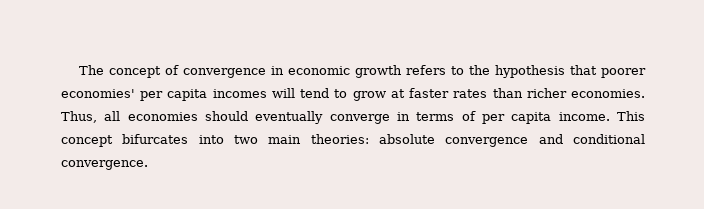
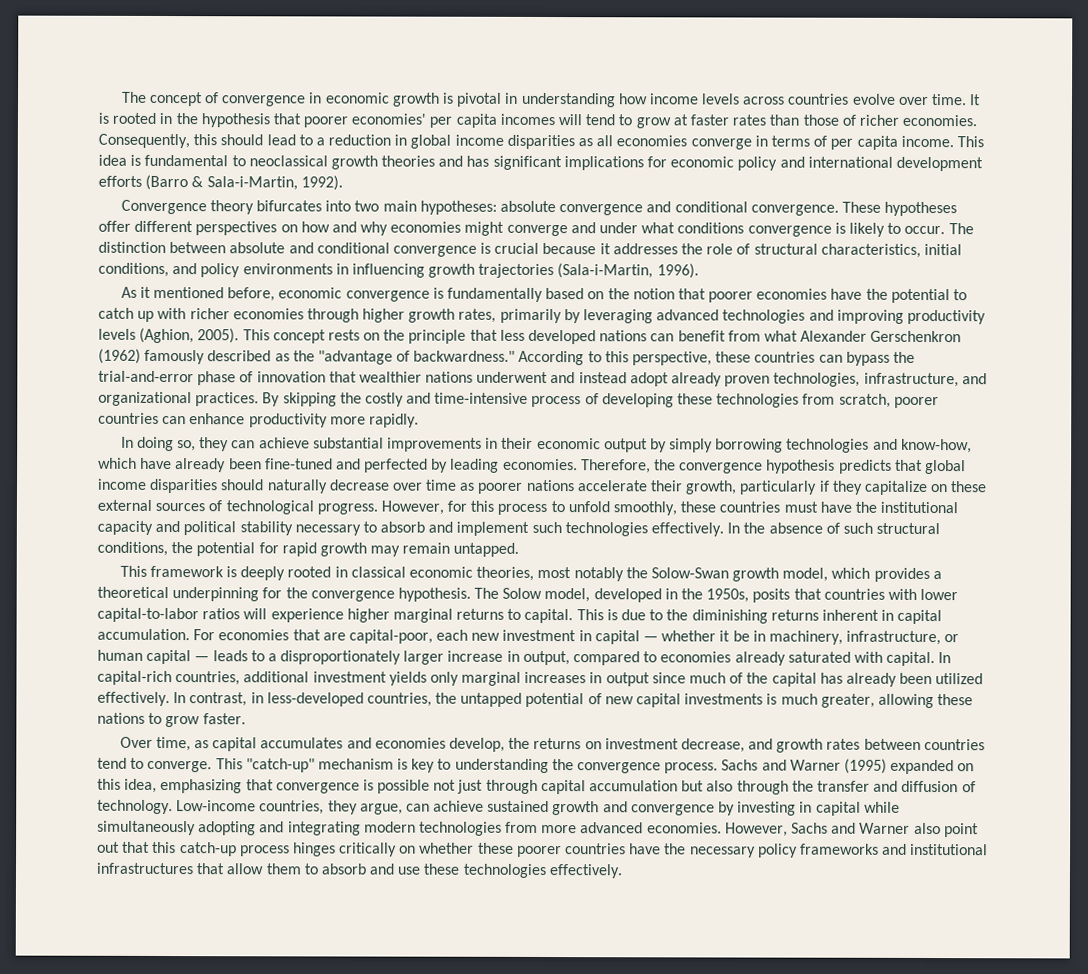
[406,65,465,75] refers to -> [442,92,982,108] [98,112,173,125] is pivotal in understanding how income levels across countries evolve over time. It is rooted in
[526,88,645,98] [61,111,324,124] richer economies. Thus, all economies should eventually -> [802,114,978,127] [98,133,688,150] those of richer economies. Consequently, this should lead to a reduction in global income disparities as all economies
[61,135,113,147] concept -> [98,154,983,172] [98,174,343,191] [120,199,254,215] idea is fundamental to neoclassical growth theories and has significant implications for economic policy and international development efforts (Barro & Sala-i-Martin, 1992). // Convergence theory
[310,134,369,144] theories: -> [419,200,497,215] hypotheses:
(148, 165) none -> [841,201,958,217] [98,220,974,237] [98,241,962,258] [98,262,699,279] [120,286,968,304] [98,307,986,325] [98,327,962,345] [98,348,915,366] [98,370,987,388] [98,391,939,409] [98,412,419,428] [120,436,972,454] [98,457,966,475] [97,478,988,496] [97,499,959,516] [97,520,941,537] [97,541,520,557] [119,565,942,583] [97,586,959,603] [97,607,943,625] [97,628,960,646] [97,649,952,667] [97,670,984,687] [97,691,974,709] [97,712,246,728] [119,736,985,753] [97,757,975,775] [97,778,976,795] [97,799,900,816] [97,820,979,838] [97,841,989,858] [96,862,623,879] These hypotheses offer different perspectives on how and why economies might converge and under what conditions convergence is likely to occur. The distinction between absolute and conditional convergence is crucial because it addresses the role of structural characteristics, initial conditions, and policy environments in influencing growth trajectories (Sala-i-Martin, 1996). // As it mentioned before, economic convergence is fundamentally based on the notion that poorer economies have the potential to catch up with richer economies through higher growth rates, primarily by leveraging advanced technologies and improving productivity levels (Aghion, 2005). This concept rests on the principle that less developed nations can benefit from what Alexander Gerschenkron (1962) famously described as the "advantage of backwardness." According to this perspective, these countries can bypass the trial-and-error phase of innovation that wealthier nations underwent and instead adopt already proven technologies, infrastructure, and organizational practices. By skipping the costly and time-intensive process of developing these technologies from scratch, poorer countries can enhance productivity more rapidly. // In doing so, they can achieve substantial improvements in their economic output by simply borrowing technologies and know-how, which have already been fine-tuned and perfected by leading economies. Therefore, the convergence hypothesis predicts that global income disparities should naturally decrease over time as poorer nations accelerate their growth, particularly if they capitalize on these external sources of technological progress. However, for this process to unfold smoothly, these countries must have the institutional capacity and political stability necessary to absorb and implement such technologies effectively. In the absence of such structural conditions, the potential for rapid growth may remain untapped. // This framework is deeply rooted in classical economic theories, most notably the Solow-Swan growth model, which provides a theoretical underpinning for the convergence hypothesis. The Solow model, developed in the 1950s, posits that countries with lower capital-to-labor ratios will experience higher marginal returns to capital. This is due to the diminishing returns inherent in capital accumulation. For economies that are capital-poor, each new investment in capital — whether it be in machinery, infrastructure, or human capital — leads to a disproportionately larger increase in output, compared to economies already saturated with capital. In capital-rich countries, additional investment yields only marginal increases in output since much of the capital has already been utilized effectively. In contrast, in less-developed countries, the untapped potential of new capital investments is much greater, allowing these nations to grow faster. // Over time, as capital accumulates and economies develop, the returns on investment decrease, and growth rates between countries tend to converge. This "catch-up" mechanism is key to understanding the convergence process. Sachs and Warner (1995) expanded on this idea, emphasizing that convergence is possible not just through capital accumulation but also through the transfer and diffusion of technology. Low-income countries, they argue, can achieve sustained growth and convergence by investing in capital while simultaneously adopting and integrating modern technologies from more advanced economies. However, Sachs and Warner also point out that this catch-up process hinges critically on whether these poorer countries have the necessary policy frameworks and institutional infrastructures that allow them to absorb and use these technologies effectively.

